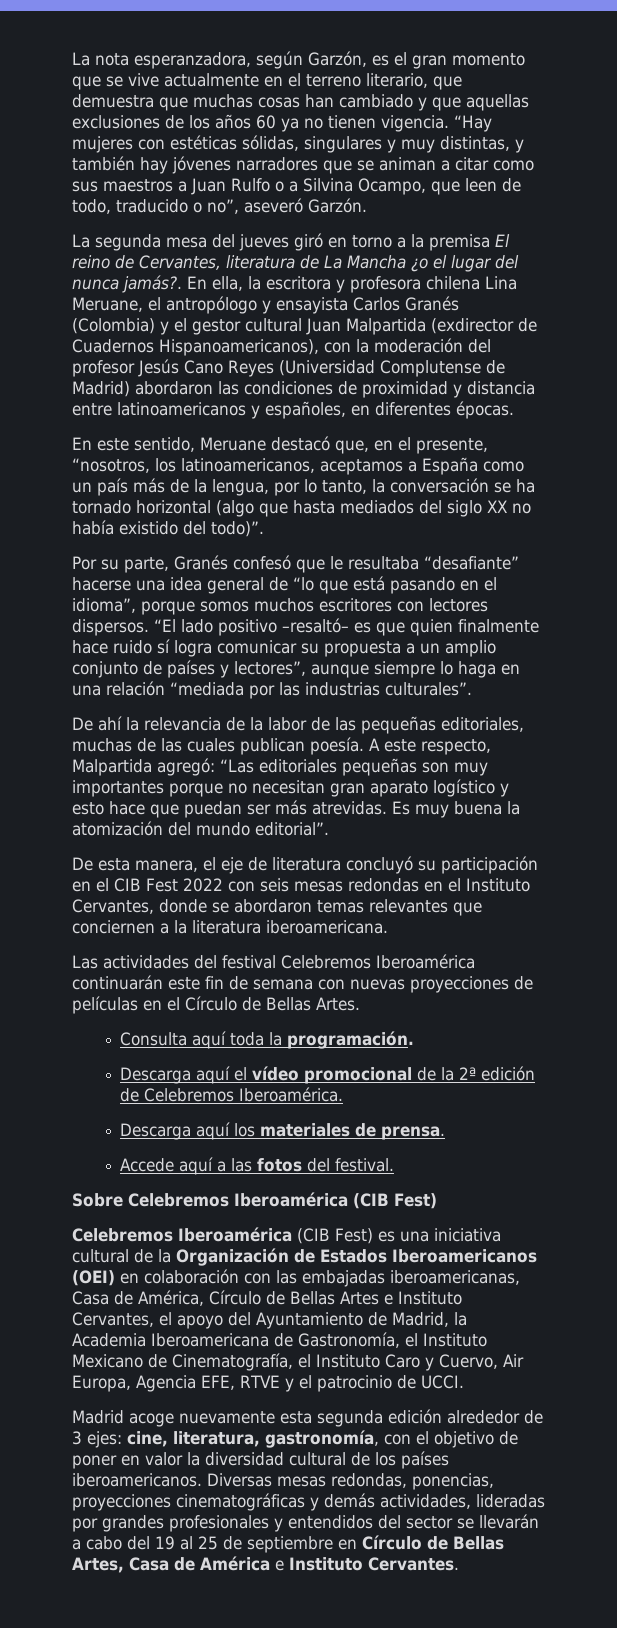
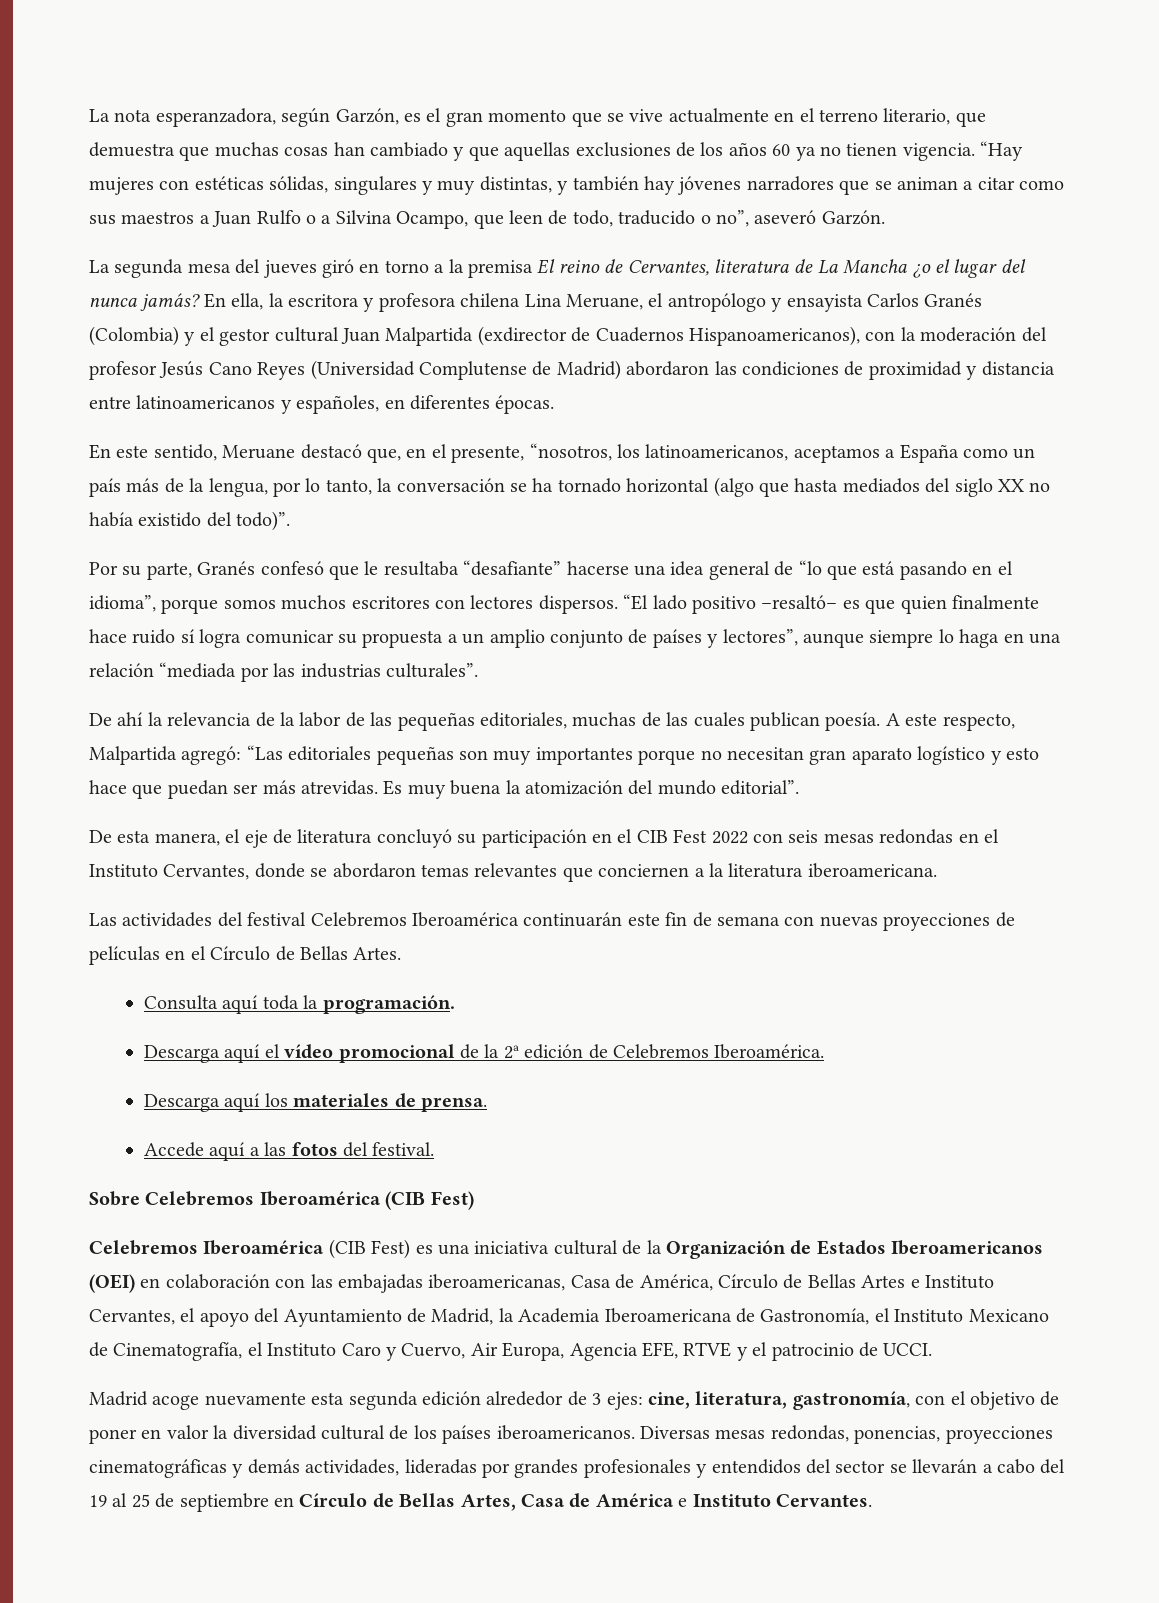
[122,275,182,293] jamás?. -> [140,293,201,311] jamás?

